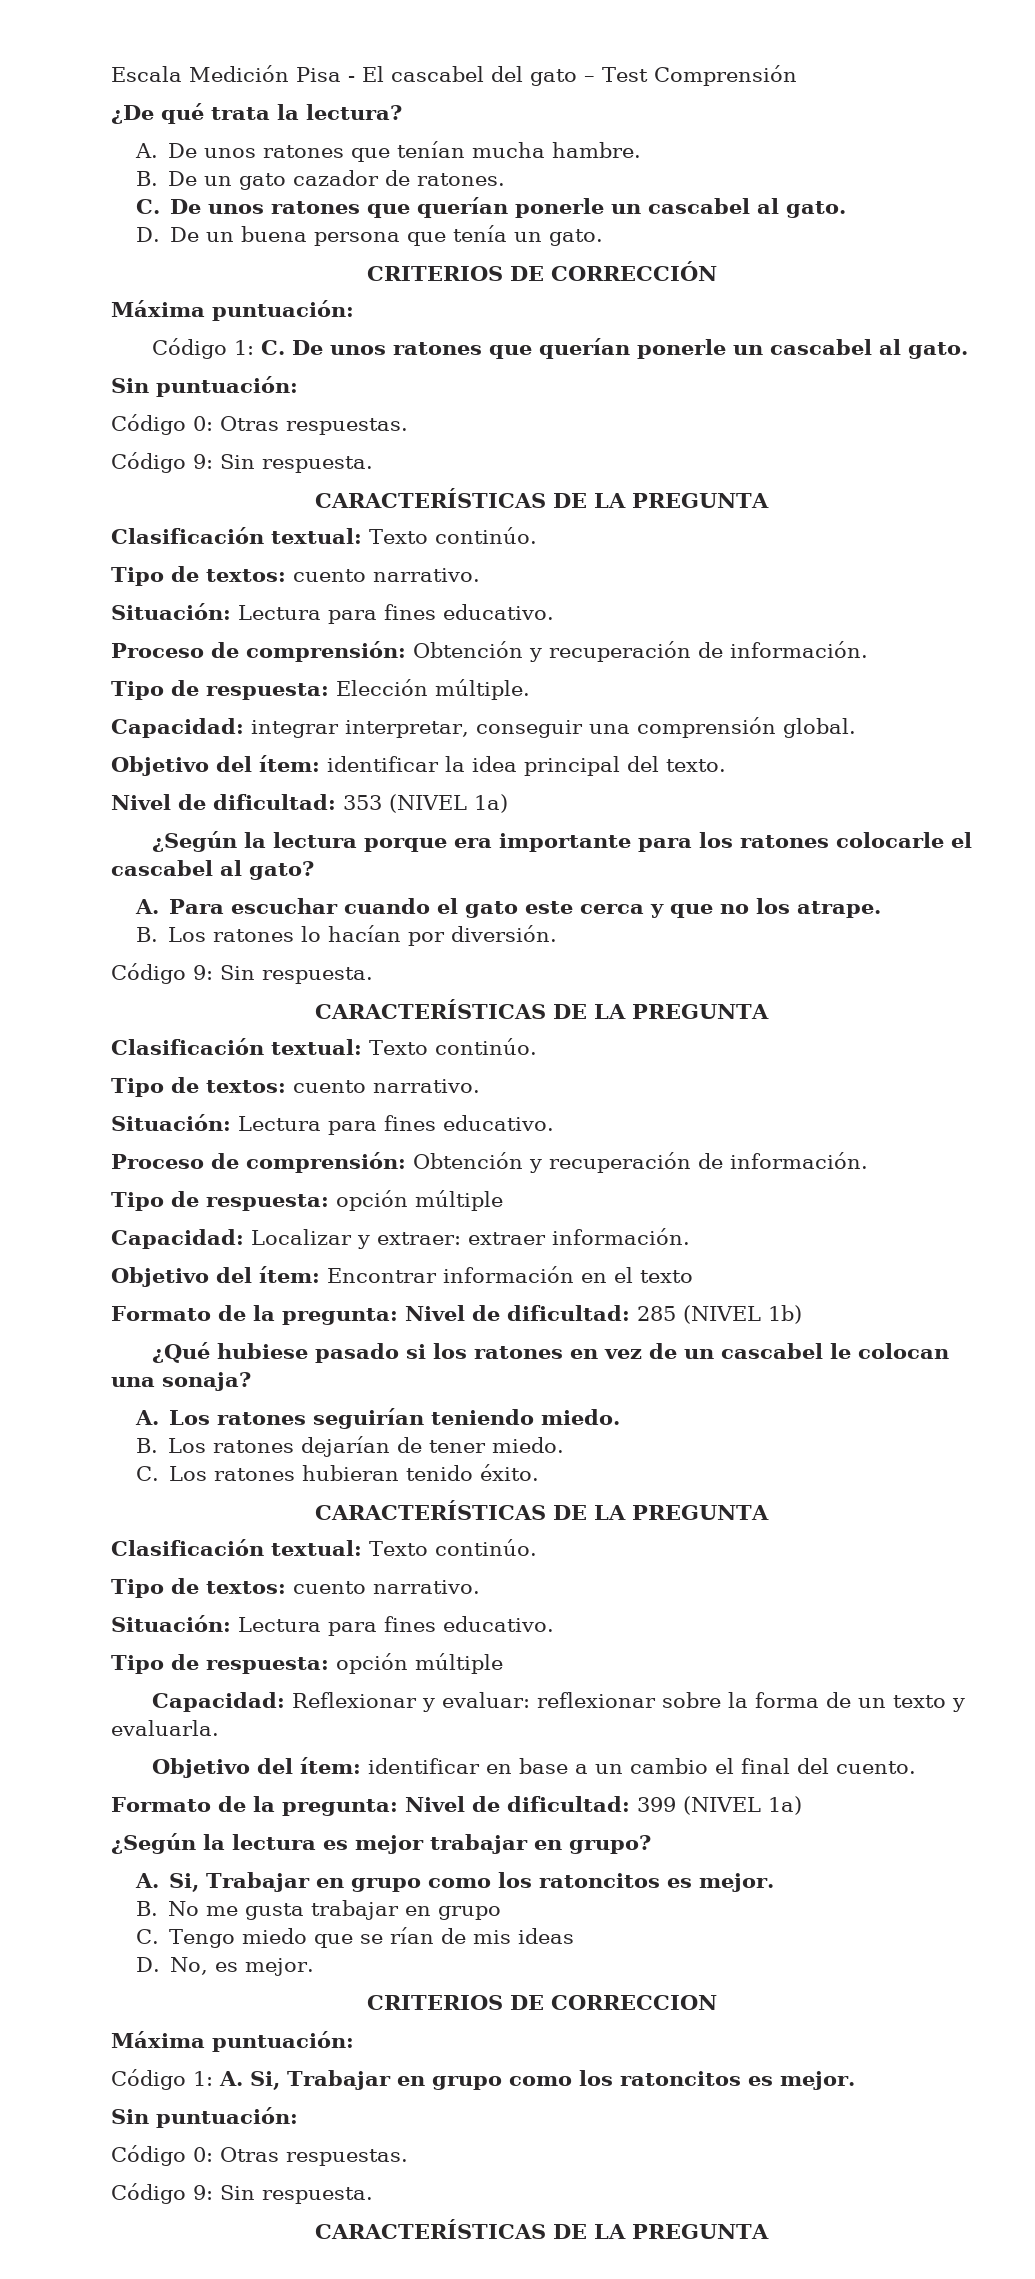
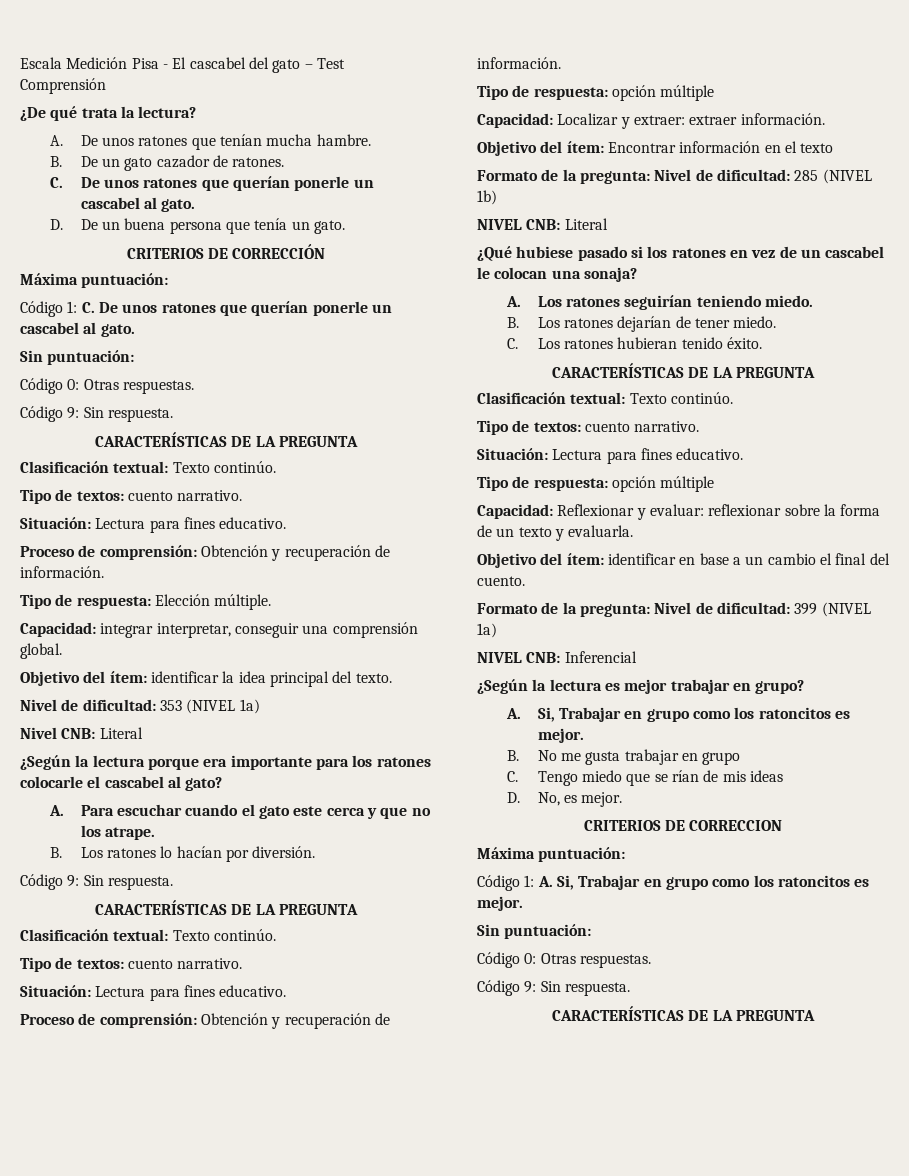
(508, 803) none -> [20,727,143,739] // Nivel CNB: Literal
(802, 1314) none -> [477,218,608,230] // NIVEL CNB: Literal
(802, 1805) none -> [477,651,637,663] // NIVEL CNB: Inferencial

